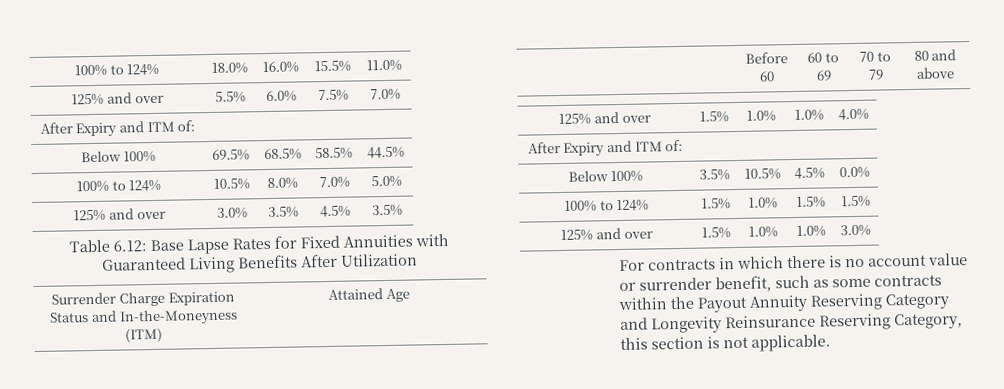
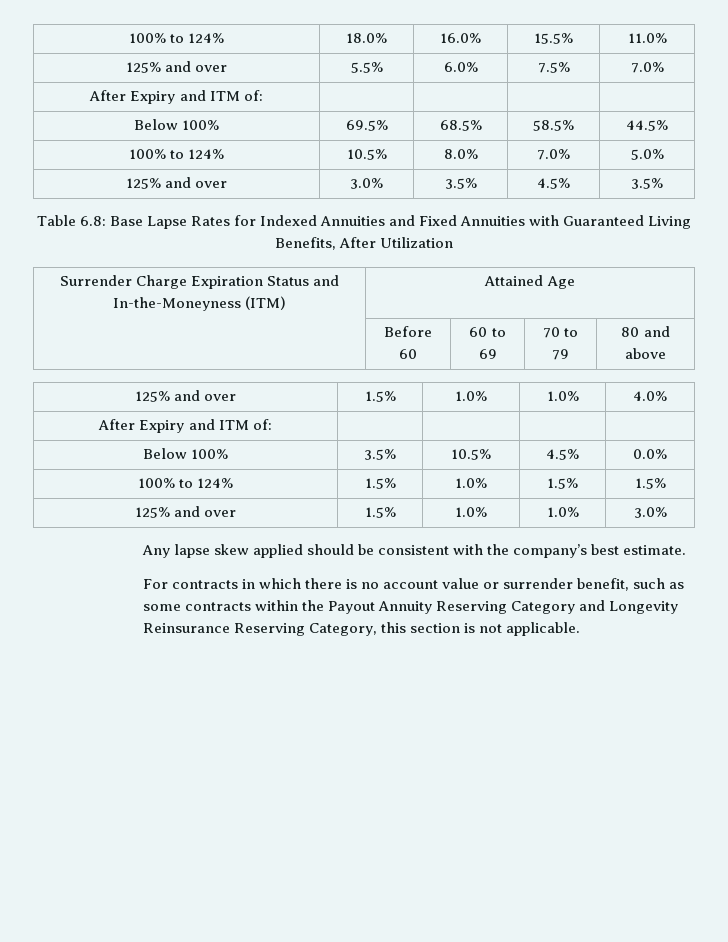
[113,240,147,252] 6.12: -> [79,216,106,226] 6.8:
(297, 242) none -> [259,215,416,226] Indexed Annuities and
[238,254,298,269] Benefits -> [274,237,336,250] Benefits,
(871, 230) none -> [141,544,687,558] // Any lapse skew applied should be consistent with the company’s best estimate.

